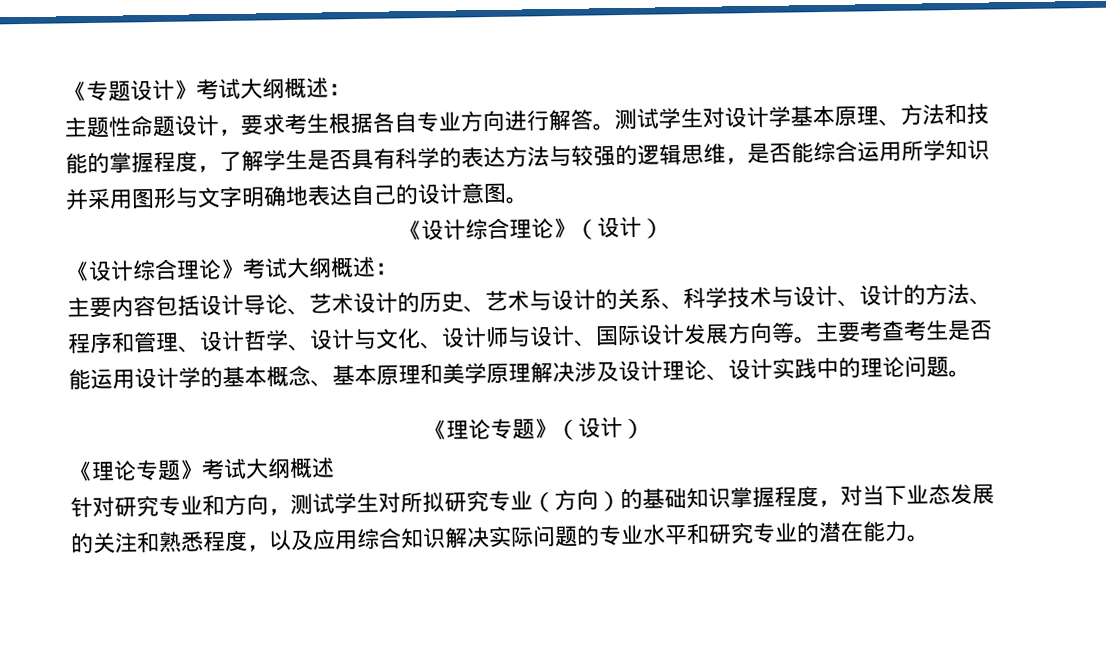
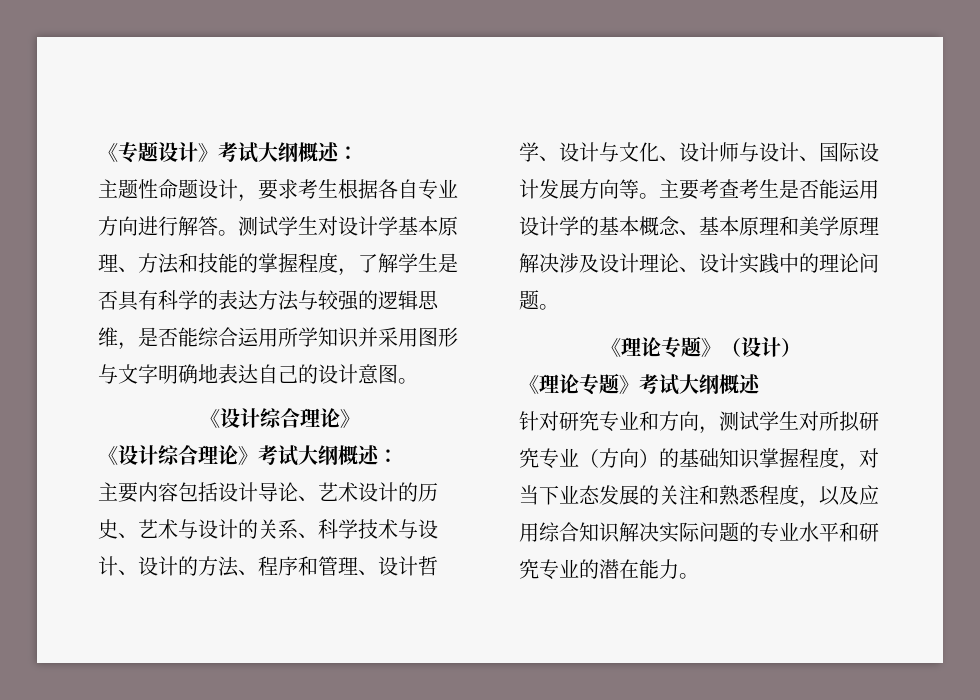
[575,216,664,240] （设计） -> (360, 418) none

